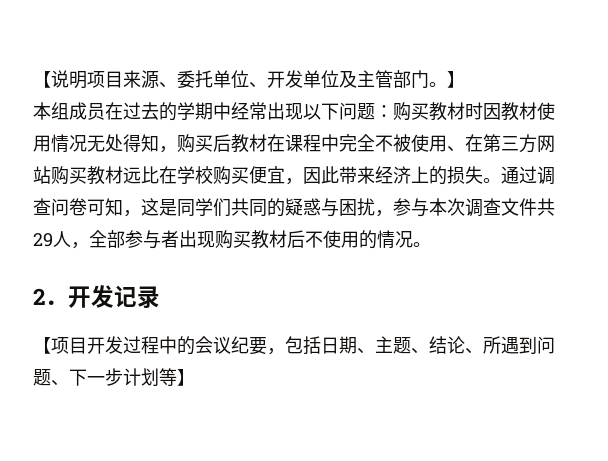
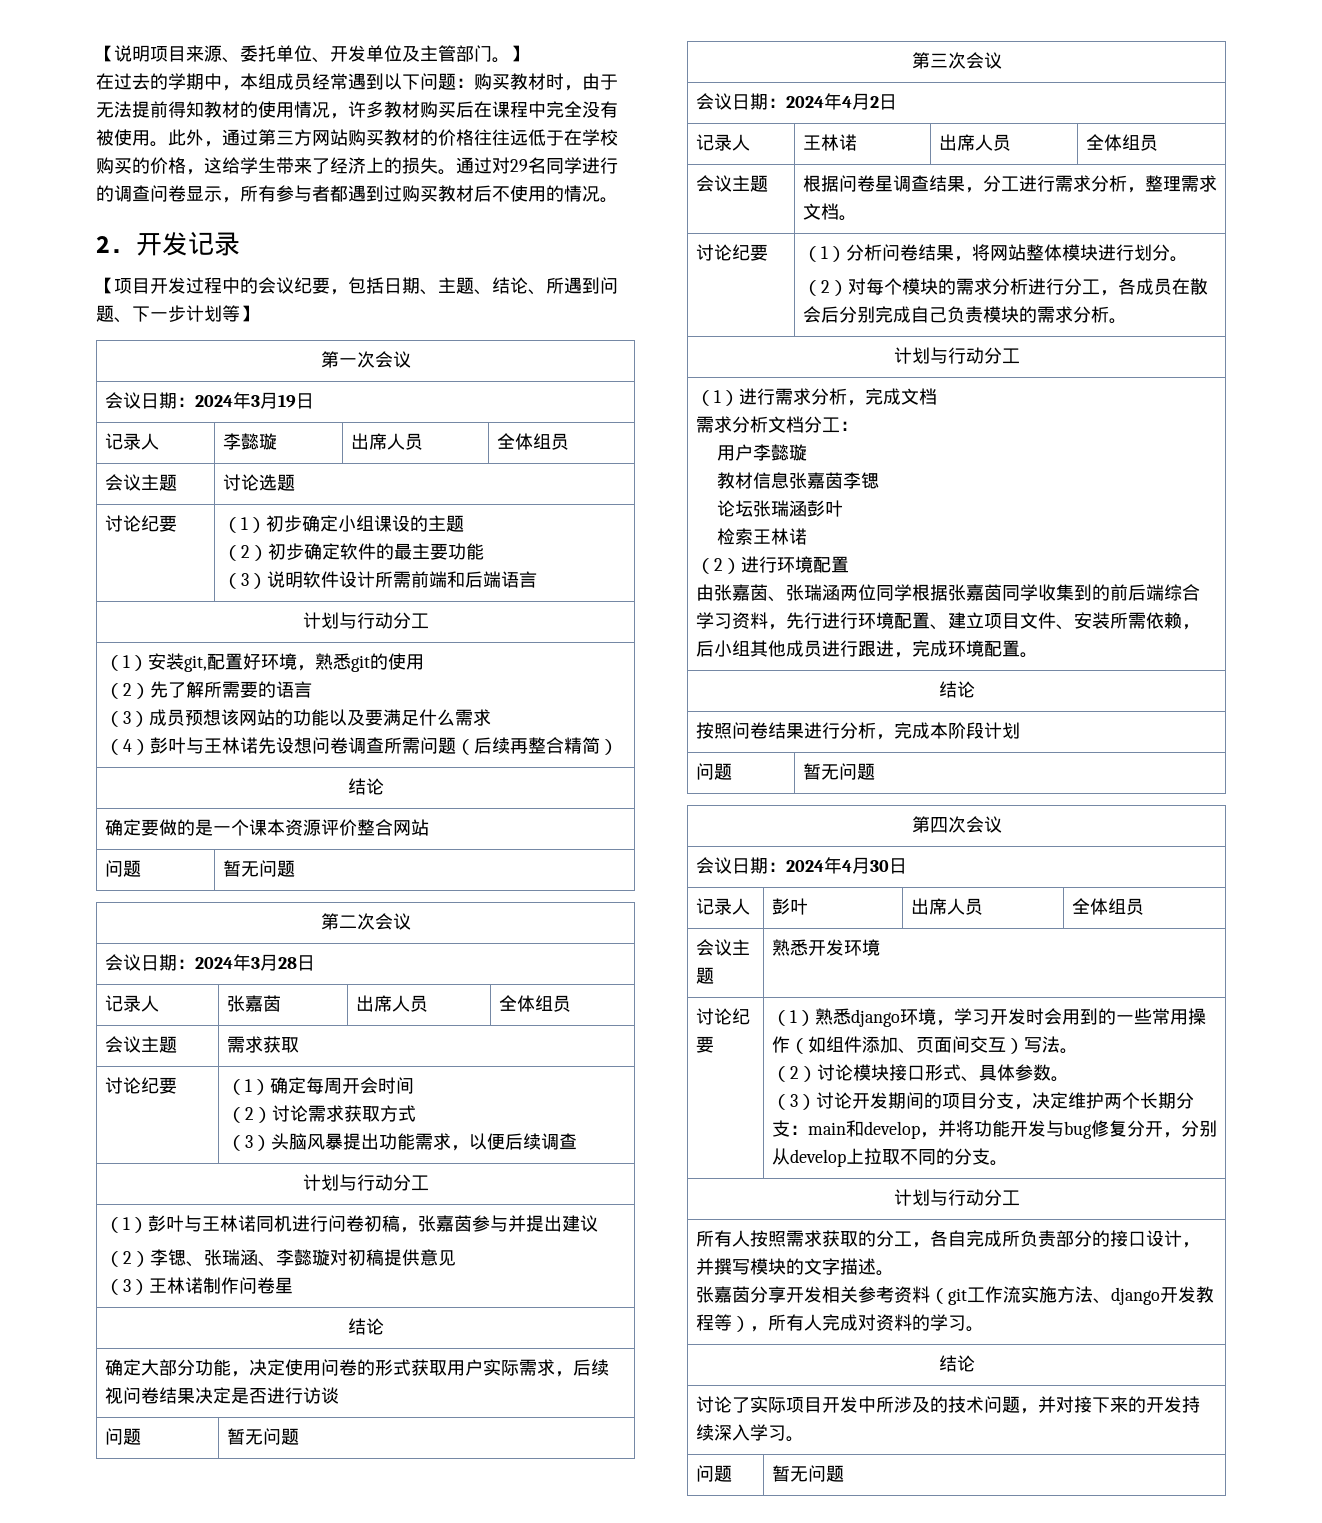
[33,102,105,120] 本组成员 -> (528, 53) none
[231,102,303,120] 经常出现 -> [222,73,384,91] ，本组成员经常遇到
[483,102,555,121] [33,134,483,153] 因教材使用情况无处得知，购买后教材在课程中完全不被使用、在 -> [564,73,618,91] [96,101,618,119] [96,129,258,147] ，由于无法提前得知教材的使用情况，许多教材购买后在课程中完全没有被使用。此外，通过
[123,166,375,185] 远比在学校购买便宜，因此带来 -> [420,129,618,146] [96,157,330,175] 的价格往往远低于在学校购买的价格，这给学生带来了
[537,166,555,185] [33,198,555,217] [33,230,215,249] 调查问卷可知，这是同学们共同的疑惑与困扰，参与本次调查文件共29人，全部参与者出现 -> [492,157,618,174] [96,185,402,203] 对29名同学进行的调查问卷显示，所有参与者都遇到过
(195, 377) none -> [320,351,411,368] [104,392,314,409] [104,433,159,450] [222,433,277,450] [350,433,423,450] [496,433,569,450] [104,474,177,491] [222,474,295,491] [104,515,177,532] [222,515,464,533] [222,543,484,561] [222,571,537,589] [302,612,429,629] [104,653,424,672] [104,681,312,699] [104,709,491,727] [104,737,618,755] [347,778,384,795] [104,819,429,836] [104,860,141,877] [222,860,295,877] [320,913,411,930] [104,954,315,971] [104,995,159,1012] [226,995,281,1012] [355,995,428,1012] [498,995,571,1012] [104,1036,177,1053] [226,1036,299,1053] [104,1077,177,1094] [226,1077,414,1095] [226,1105,416,1123] [226,1133,577,1151] [302,1174,429,1191] [104,1215,598,1233] [104,1249,456,1267] [104,1277,293,1295] [347,1318,384,1335] [104,1359,609,1377] [104,1387,339,1404] [104,1428,141,1445] [226,1428,299,1445] [911,52,1002,69] [695,93,897,110] [695,134,750,151] [802,134,857,151] [938,134,1011,151] [1085,134,1158,151] [695,175,768,192] [802,175,1217,193] [802,203,857,221] [695,244,768,261] [802,244,1188,262] [802,278,1208,296] [802,306,1127,324] [893,347,1020,364] [695,388,937,406] [695,416,858,433] [717,444,808,461] [717,472,880,489] [717,500,844,517] [717,528,808,545] [695,556,849,574] [695,584,1200,602] [695,612,1200,630] [695,640,1038,658] [938,681,975,698] [695,722,1020,740] [695,763,732,780] [802,763,875,780] [911,816,1002,833] [695,857,907,874] [695,898,750,915] [771,898,808,915] [910,898,983,915] [1071,898,1144,915] [695,939,750,956] [695,967,714,984] [771,939,880,956] [695,1008,750,1025] [695,1036,714,1053] [771,1008,1206,1027] [771,1036,1078,1054] [771,1064,1069,1082] [771,1092,1194,1110] [771,1120,1217,1139] [771,1148,1008,1167] [893,1189,1020,1206] [695,1230,1200,1248] [695,1258,894,1276] [695,1286,1214,1305] [695,1314,984,1332] [938,1355,975,1372] [695,1396,1200,1414] [695,1424,804,1442] [695,1465,732,1482] [771,1465,844,1482] // 第一次会议 // 会议日期：2024年3月19日 // 记录人 | 李懿璇 | 出席人员 | 全体组员 // 会议主题 | 讨论选题 // 讨论纪要 | （1）初步确定小组课设的主题 // （2）初步确定软件的最主要功能 // （3）说明软件设计所需前端和后端语言 // 计划与行动分工 // （1）安装git,配置好环境，熟悉git的使用 // （2）先了解所需要的语言 // （3）成员预想该网站的功能以及要满足什么需求 // （4）彭叶与王林诺先设想问卷调查所需问题（后续再整合精简） // 结论 // 确定要做的是一个课本资源评价整合网站 // 问题 | 暂无问题 // 第二次会议 // 会议日期：2024年3月28日 // 记录人 | 张嘉茵 | 出席人员 | 全体组员 // 会议主题 | 需求获取 // 讨论纪要 | （1）确定每周开会时间 // （2）讨论需求获取方式 // （3）头脑风暴提出功能需求，以便后续调查 // 计划与行动分工 // （1）彭叶与王林诺同机进行问卷初稿，张嘉茵参与并提出建议 // （2）李锶、张瑞涵、李懿璇对初稿提供意见 // （3）王林诺制作问卷星 // 结论 // 确定大部分功能，决定使用问卷的形式获取用户实际需求，后续视问卷结果决定是否进行访谈 // 问题 | 暂无问题 // 第三次会议 // 会议日期：2024年4月2日 // 记录人 | 王林诺 | 出席人员 | 全体组员 // 会议主题 | 根据问卷星调查结果，分工进行需求分析，整理需求文档。 // 讨论纪要 | （1）分析问卷结果，将网站整体模块进行划分。 // （2）对每个模块的需求分析进行分工，各成员在散会后分别完成自己负责模块的需求分析。 // 计划与行动分工 // （1）进行需求分析，完成文档 // 需求分析文档分工： // 用户李懿璇 // 教材信息张嘉茵李锶 // 论坛张瑞涵彭叶 // 检索王林诺 // （2）进行环境配置 // 由张嘉茵、张瑞涵两位同学根据张嘉茵同学收集到的前后端综合学习资料，先行进行环境配置、建立项目文件、安装所需依赖，后小组其他成员进行跟进，完成环境配置。 // 结论 // 按照问卷结果进行分析，完成本阶段计划 // 问题 | 暂无问题 // 第四次会议 // 会议日期：2024年4月30日 // 记录人 | 彭叶 | 出席人员 | 全体组员 // 会议主题 | 熟悉开发环境 // 讨论纪要 | （1）熟悉django环境，学习开发时会用到的一些常用操作（如组件添加、页面间交互）写法。 // （2）讨论模块接口形式、具体参数。 // （3）讨论开发期间的项目分支，决定维护两个长期分支：main和develop，并将功能开发与bug修复分开，分别从develop上拉取不同的分支。 // 计划与行动分工 // 所有人按照需求获取的分工，各自完成所负责部分的接口设计，并撰写模块的文字描述。 // 张嘉茵分享开发相关参考资料（git工作流实施方法、django开发教程等），所有人完成对资料的学习。 // 结论 // 讨论了实际项目开发中所涉及的技术问题，并对接下来的开发持续深入学习。 // 问题 | 暂无问题

